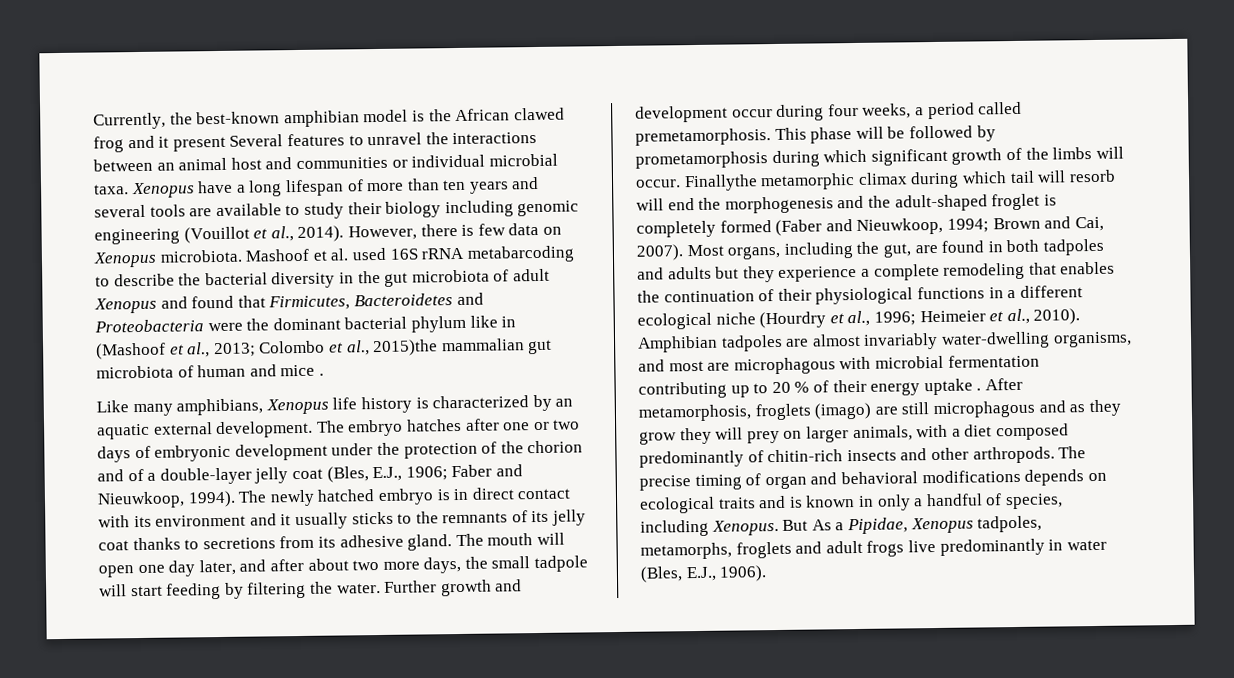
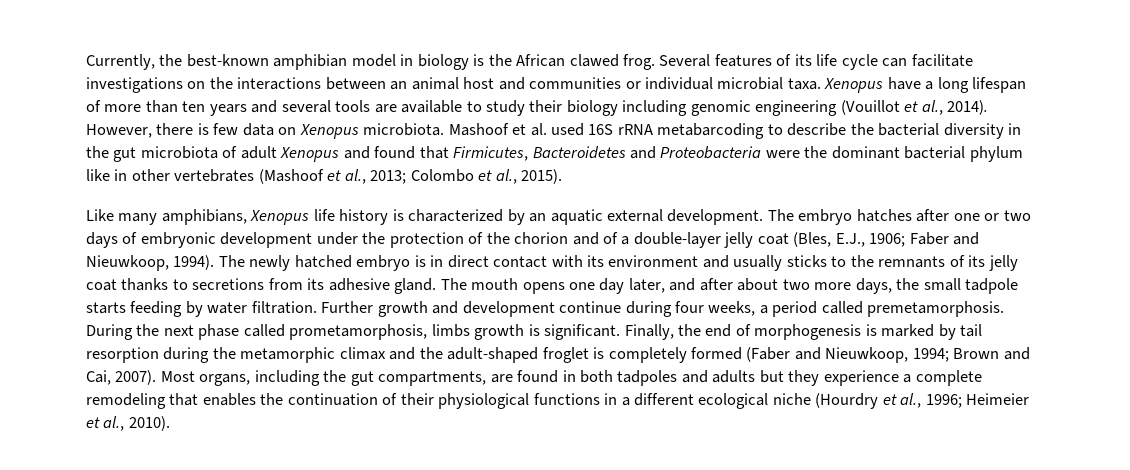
(409, 116) none -> [400,54,469,70] in biology
[93,132,423,153] frog and it present Several features to unravel -> [623,54,973,70] [86,77,206,93] frog. Several features of its life cycle can facilitate investigations on
(517, 322) none -> [131,169,255,182] other vertebrates
[372,338,553,357] [96,364,324,379] 2015)the mammalian gut microbiota of human and mice . -> [521,169,563,184] 2015).
[280,514,292,526] it -> (729, 261) none
[536,532,565,546] [98,565,134,578] will open -> [522,282,565,294] opens
[99,581,381,600] will start feeding by filtering the water. -> [86,301,317,317] starts feeding by water filtration.
[731,109,773,118] occur -> [559,301,622,313] continue
[774,125,996,144] [635,146,1124,169] [636,169,1116,192] [636,196,834,214] This phase will be followed by prometamorphosis during which significant growth of the limbs will occur. Finallythe metamorphic climax during which tail will resorb will end the morphogenesis -> [86,324,983,340] [86,347,386,363] During the next phase called prometamorphosis, limbs growth is significant. Finally, the end of morphogenesis is marked by tail resorption during the metamorphic climax
[882,243,911,258] gut, -> [350,371,487,386] gut compartments,
[637,331,1132,353] [638,354,1040,375] [638,377,1023,399] [638,399,1122,422] [639,423,1069,445] [639,446,1087,468] [639,469,1107,491] [639,493,1063,514] [640,515,1043,537] [640,538,1107,560] [640,565,768,583] Amphibian tadpoles are almost invariably water-dwelling organisms, and most are microphagous with microbial fermentation contributing up to 20 % of their energy uptake . After metamorphosis, froglets (imago) are still microphagous and as they grow they will prey on larger animals, with a diet composed predominantly of chitin-rich insects and other arthropods. The precise timing of organ and behavioral modifications depends on ecological traits and is known in only a handful of species, including Xenopus. But As a Pipidae, Xenopus tadpoles, metamorphs, froglets and adult frogs live predominantly in water (Bles, E.J., 1906). -> (170, 423) none

